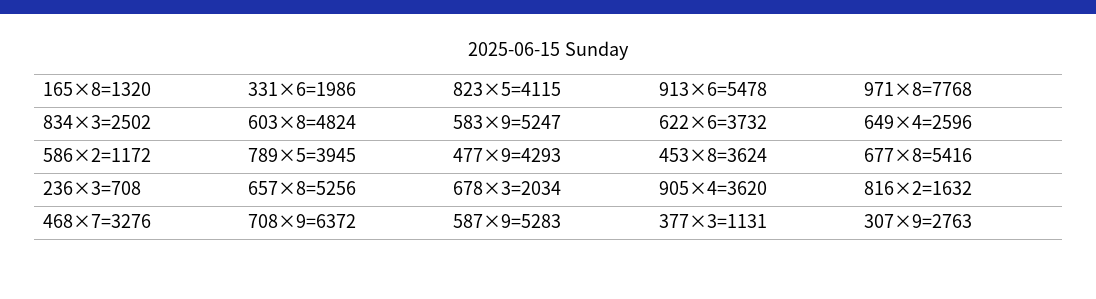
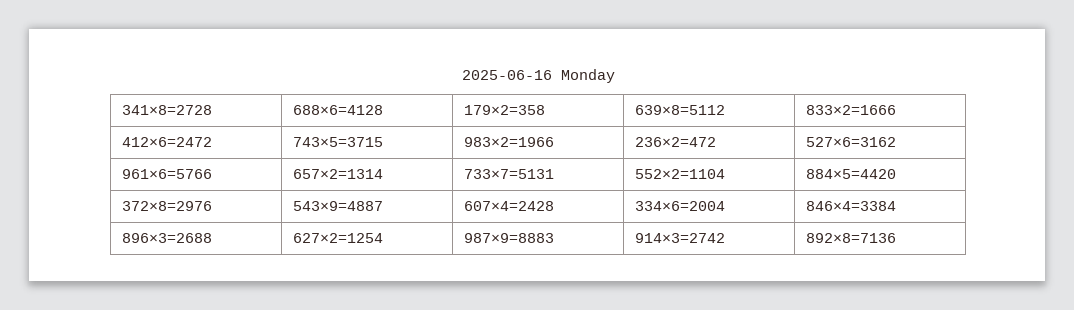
[468,41,629,60] [43,82,152,96] [248,82,357,96] [453,82,562,96] [659,82,768,96] [864,82,973,96] [43,115,152,129] [248,115,357,129] [453,115,562,129] [659,115,768,129] [864,115,973,129] [43,148,152,162] [248,148,357,162] [453,148,562,162] [659,148,768,162] [864,148,973,162] [43,181,142,195] [248,181,357,195] [453,181,562,195] [659,181,768,195] [864,181,973,195] [43,214,152,228] [248,214,357,228] [453,214,562,228] [659,214,768,228] [864,214,973,228] 2025-06-15 Sunday // 165×8=1320 | 331×6=1986 | 823×5=4115 | 913×6=5478 | 971×8=7768 // 834×3=2502 | 603×8=4824 | 583×9=5247 | 622×6=3732 | 649×4=2596 // 586×2=1172 | 789×5=3945 | 477×9=4293 | 453×8=3624 | 677×8=5416 // 236×3=708 | 657×8=5256 | 678×3=2034 | 905×4=3620 | 816×2=1632 // 468×7=3276 | 708×9=6372 | 587×9=5283 | 377×3=1131 | 307×9=2763 -> [461,69,615,83] [121,105,212,115] [292,105,383,115] [463,105,545,115] [634,105,725,115] [805,105,896,115] [121,137,212,147] [292,137,383,147] [463,137,554,147] [634,137,716,147] [805,137,896,147] [121,169,212,179] [292,169,383,179] [463,169,554,179] [634,169,725,179] [805,169,896,179] [121,201,212,211] [292,201,383,211] [463,201,554,211] [634,201,725,211] [805,201,896,211] [121,233,212,243] [292,233,383,243] [463,233,554,243] [634,233,725,243] [805,233,896,243] 2025-06-16 Monday // 341×8=2728 | 688×6=4128 | 179×2=358 | 639×8=5112 | 833×2=1666 // 412×6=2472 | 743×5=3715 | 983×2=1966 | 236×2=472 | 527×6=3162 // 961×6=5766 | 657×2=1314 | 733×7=5131 | 552×2=1104 | 884×5=4420 // 372×8=2976 | 543×9=4887 | 607×4=2428 | 334×6=2004 | 846×4=3384 // 896×3=2688 | 627×2=1254 | 987×9=8883 | 914×3=2742 | 892×8=7136

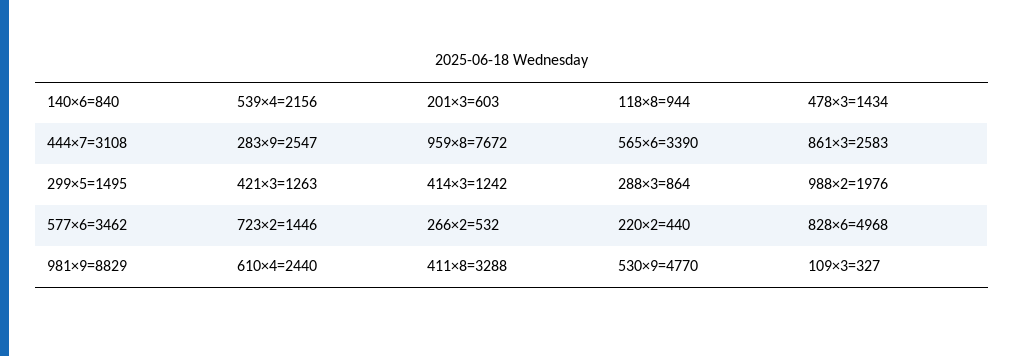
[461,69,615,83] [121,105,212,115] [292,105,383,115] [463,105,545,115] [634,105,725,115] [805,105,896,115] [121,137,212,147] [292,137,383,147] [463,137,554,147] [634,137,716,147] [805,137,896,147] [121,169,212,179] [292,169,383,179] [463,169,554,179] [634,169,725,179] [805,169,896,179] [121,201,212,211] [292,201,383,211] [463,201,554,211] [634,201,725,211] [805,201,896,211] [121,233,212,243] [292,233,383,243] [463,233,554,243] [634,233,725,243] [805,233,896,243] 2025-06-16 Monday // 341×8=2728 | 688×6=4128 | 179×2=358 | 639×8=5112 | 833×2=1666 // 412×6=2472 | 743×5=3715 | 983×2=1966 | 236×2=472 | 527×6=3162 // 961×6=5766 | 657×2=1314 | 733×7=5131 | 552×2=1104 | 884×5=4420 // 372×8=2976 | 543×9=4887 | 607×4=2428 | 334×6=2004 | 846×4=3384 // 896×3=2688 | 627×2=1254 | 987×9=8883 | 914×3=2742 | 892×8=7136 -> [434,54,590,68] [47,96,120,107] [237,96,318,107] [427,96,500,107] [618,96,691,107] [808,96,889,107] [47,137,128,148] [237,137,318,148] [427,137,508,148] [618,137,699,148] [808,137,889,148] [47,178,128,189] [237,178,318,189] [427,178,508,189] [618,178,691,189] [808,178,889,189] [47,219,128,230] [237,219,318,230] [427,219,500,230] [618,219,691,230] [808,219,889,230] [47,260,128,271] [237,260,318,271] [427,260,508,271] [618,260,699,271] [808,260,881,271] 2025-06-18 Wednesday // 140×6=840 | 539×4=2156 | 201×3=603 | 118×8=944 | 478×3=1434 // 444×7=3108 | 283×9=2547 | 959×8=7672 | 565×6=3390 | 861×3=2583 // 299×5=1495 | 421×3=1263 | 414×3=1242 | 288×3=864 | 988×2=1976 // 577×6=3462 | 723×2=1446 | 266×2=532 | 220×2=440 | 828×6=4968 // 981×9=8829 | 610×4=2440 | 411×8=3288 | 530×9=4770 | 109×3=327

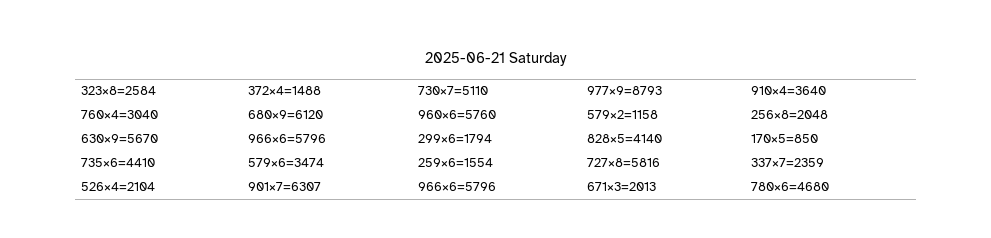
[434,54,590,68] [47,96,120,107] [237,96,318,107] [427,96,500,107] [618,96,691,107] [808,96,889,107] [47,137,128,148] [237,137,318,148] [427,137,508,148] [618,137,699,148] [808,137,889,148] [47,178,128,189] [237,178,318,189] [427,178,508,189] [618,178,691,189] [808,178,889,189] [47,219,128,230] [237,219,318,230] [427,219,500,230] [618,219,691,230] [808,219,889,230] [47,260,128,271] [237,260,318,271] [427,260,508,271] [618,260,699,271] [808,260,881,271] 2025-06-18 Wednesday // 140×6=840 | 539×4=2156 | 201×3=603 | 118×8=944 | 478×3=1434 // 444×7=3108 | 283×9=2547 | 959×8=7672 | 565×6=3390 | 861×3=2583 // 299×5=1495 | 421×3=1263 | 414×3=1242 | 288×3=864 | 988×2=1976 // 577×6=3462 | 723×2=1446 | 266×2=532 | 220×2=440 | 828×6=4968 // 981×9=8829 | 610×4=2440 | 411×8=3288 | 530×9=4770 | 109×3=327 -> [425,52,567,66] [81,86,157,95] [248,86,322,95] [418,86,489,95] [587,86,663,95] [751,86,827,95] [81,110,159,119] [248,110,324,119] [418,110,497,119] [587,110,659,119] [751,110,829,119] [81,134,159,143] [248,134,327,143] [418,134,493,143] [587,134,663,143] [751,134,819,143] [81,158,156,167] [248,158,325,167] [418,158,494,167] [587,158,661,167] [751,158,825,167] [81,182,156,191] [248,182,322,191] [418,182,497,191] [587,182,657,191] [751,182,830,191] 2025-06-21 Saturday // 323×8=2584 | 372×4=1488 | 730×7=5110 | 977×9=8793 | 910×4=3640 // 760×4=3040 | 680×9=6120 | 960×6=5760 | 579×2=1158 | 256×8=2048 // 630×9=5670 | 966×6=5796 | 299×6=1794 | 828×5=4140 | 170×5=850 // 735×6=4410 | 579×6=3474 | 259×6=1554 | 727×8=5816 | 337×7=2359 // 526×4=2104 | 901×7=6307 | 966×6=5796 | 671×3=2013 | 780×6=4680

